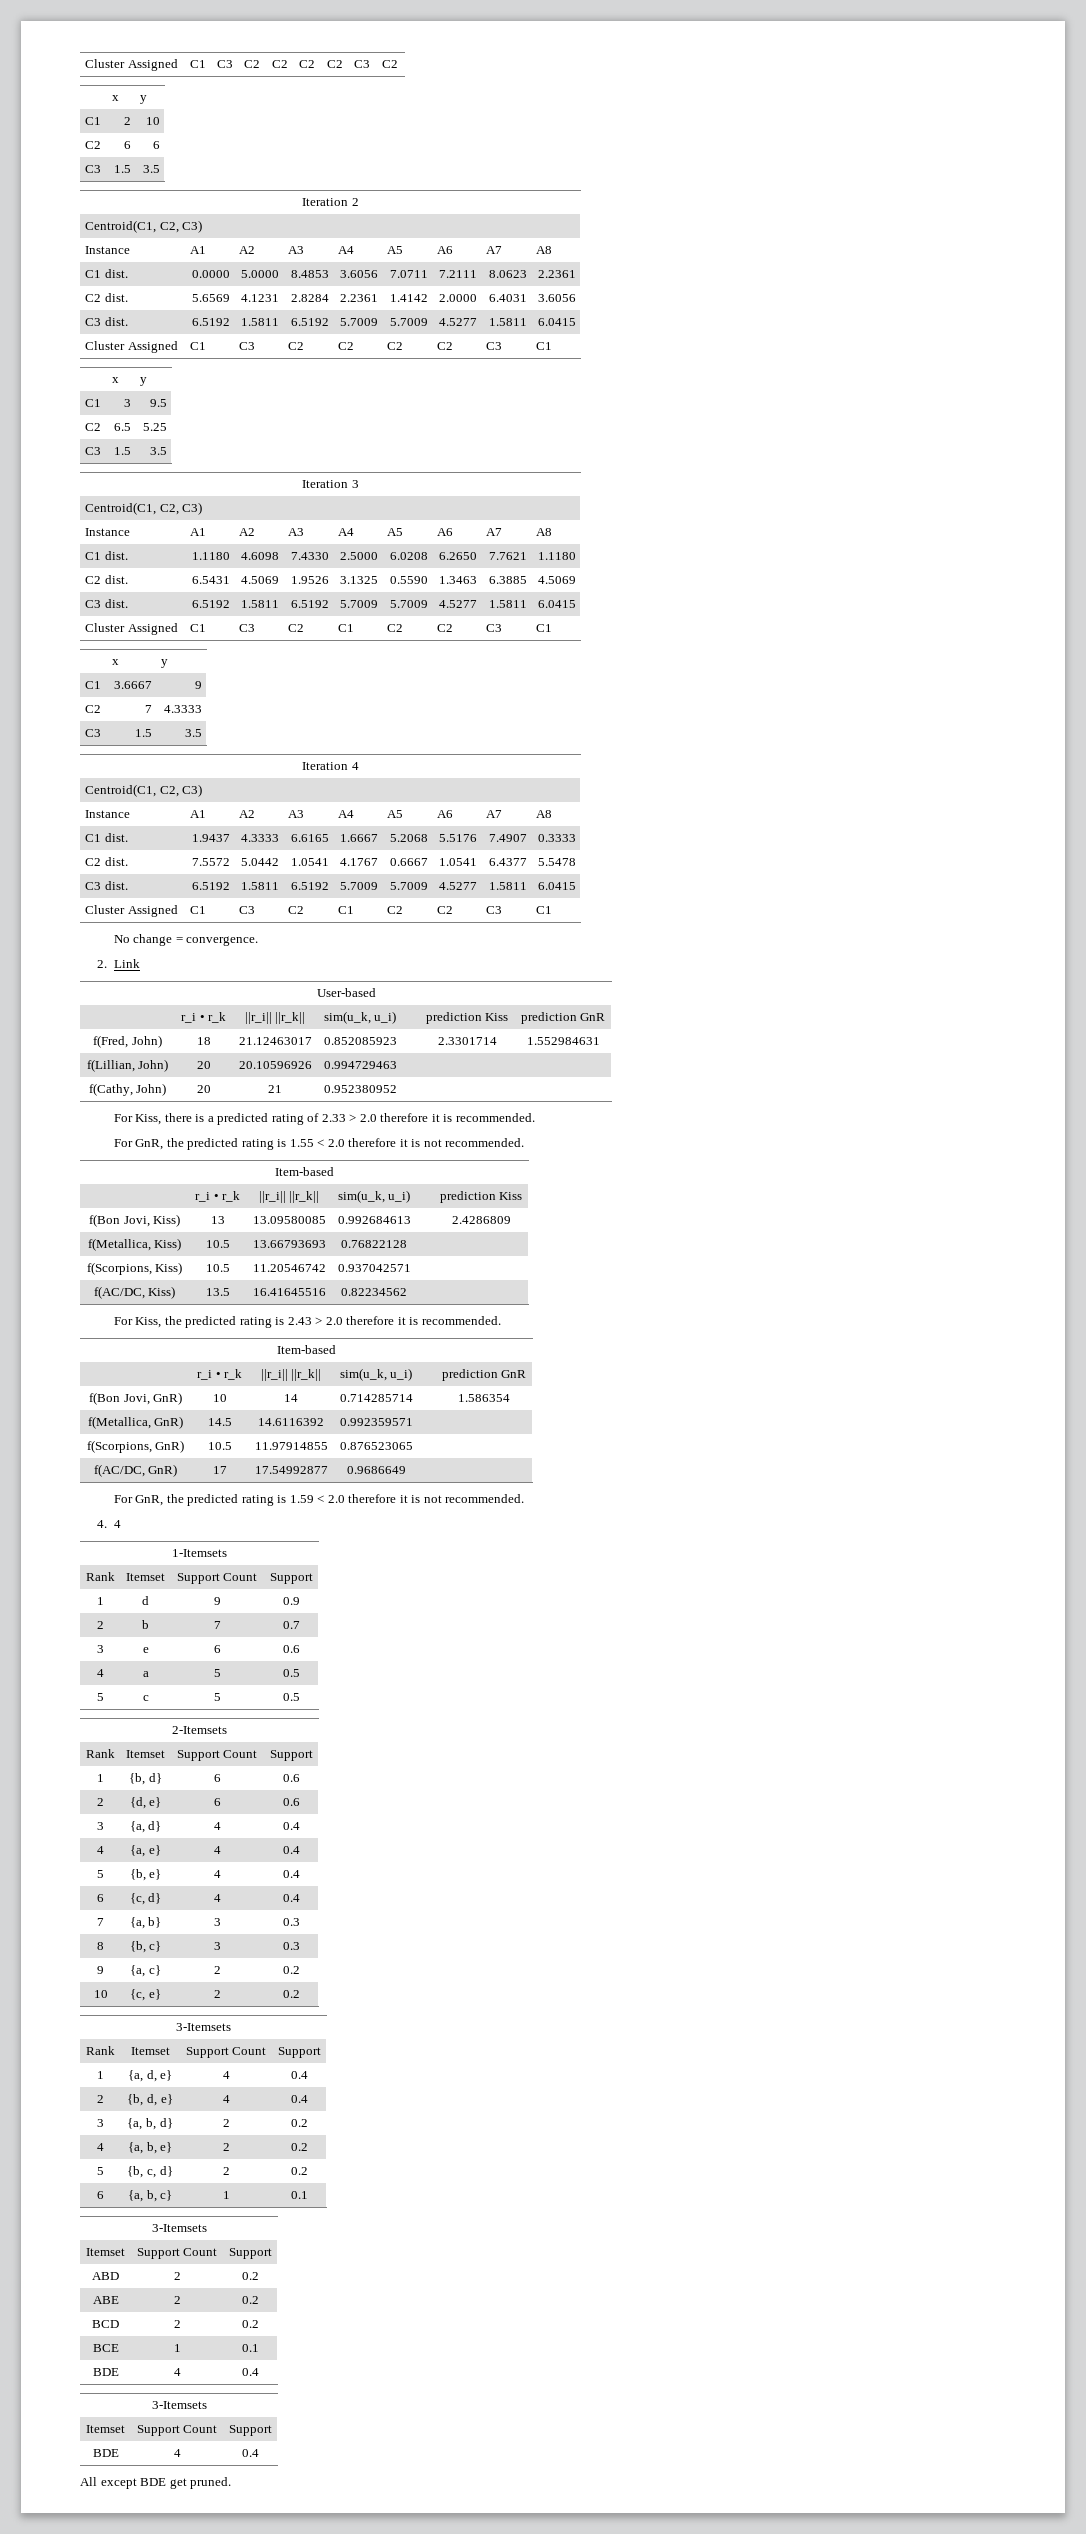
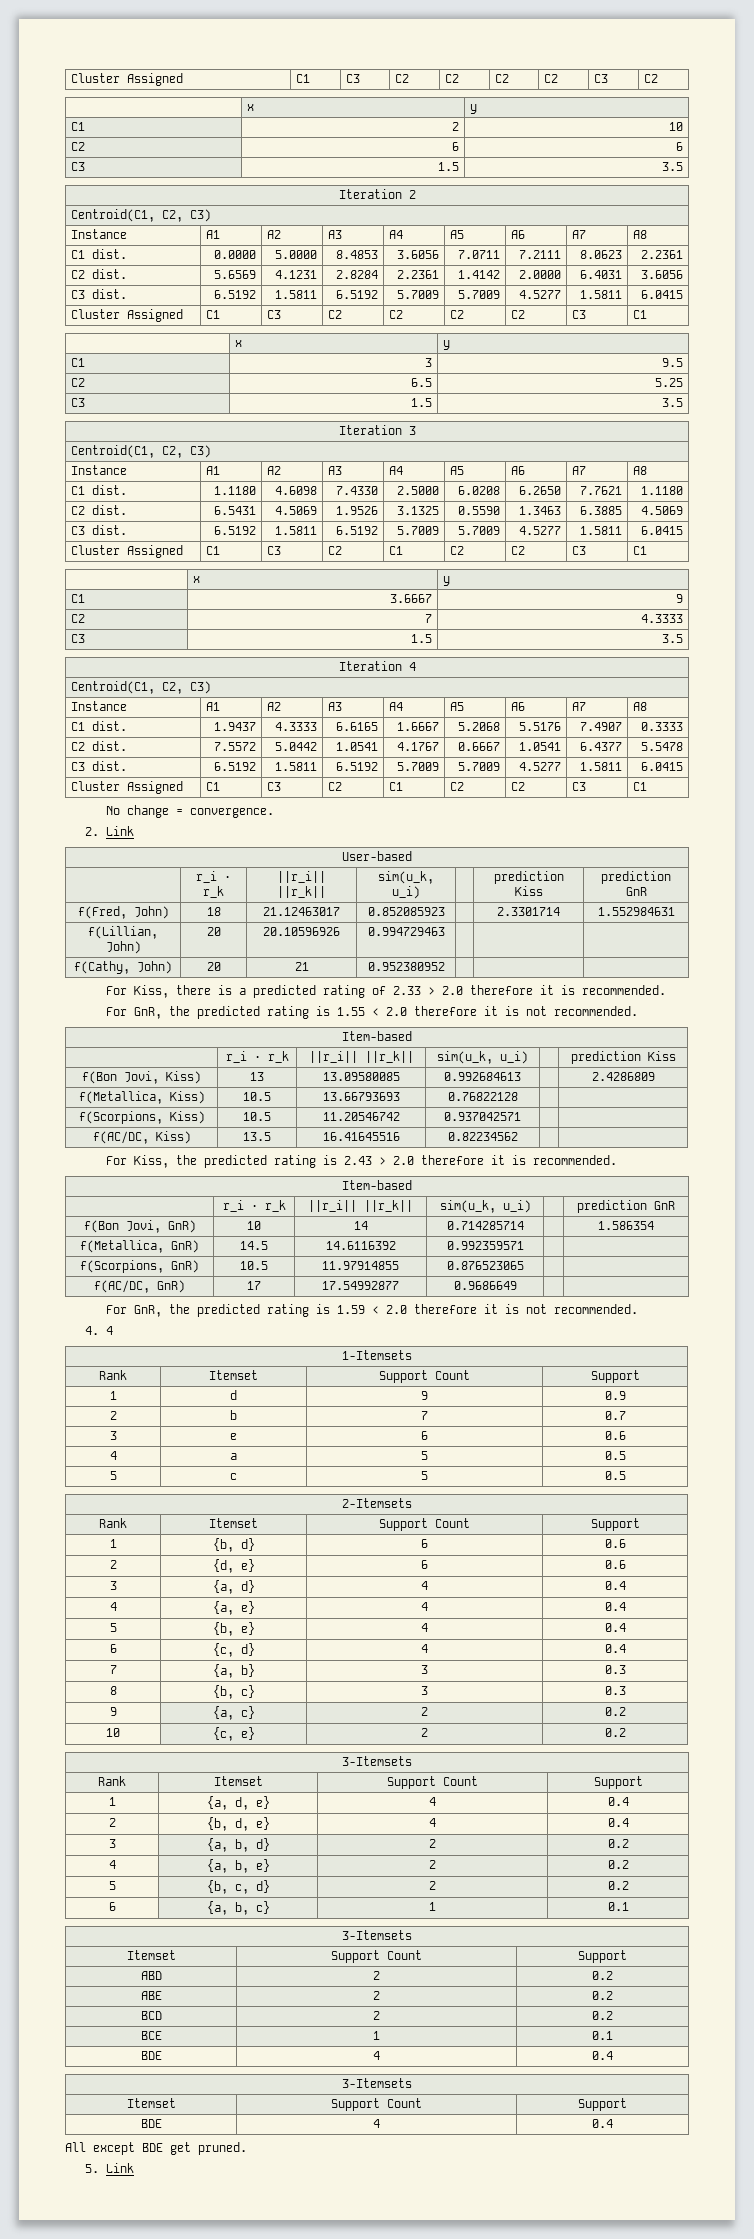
(232, 2483) none -> [85,2163,134,2173] // 5. Link

